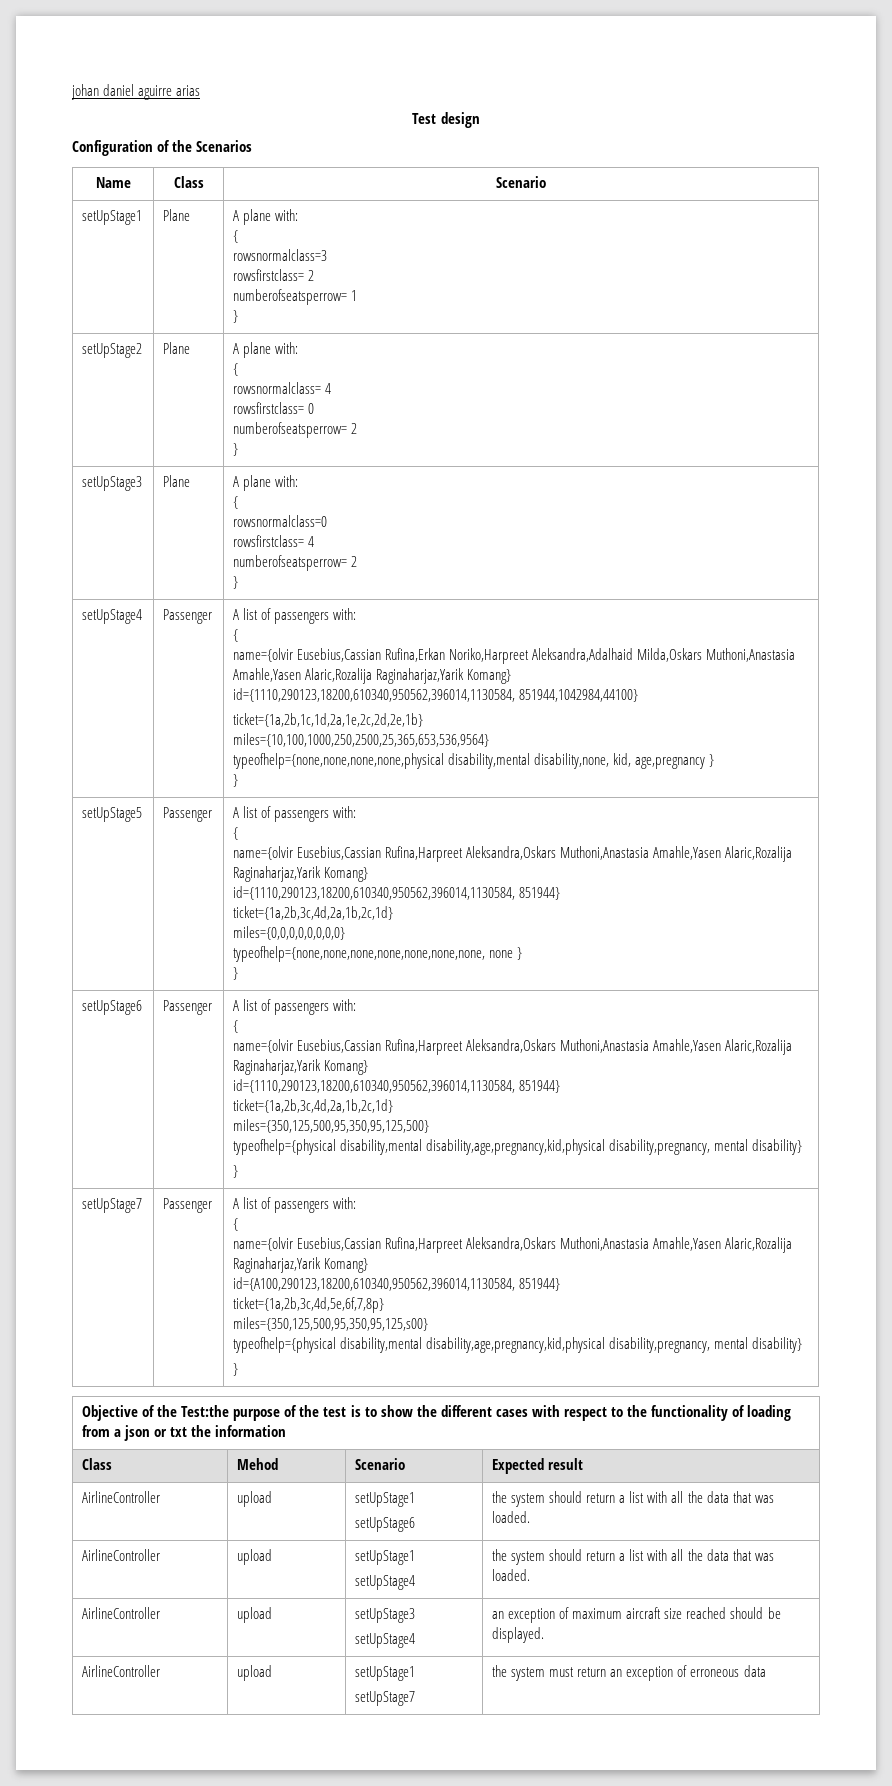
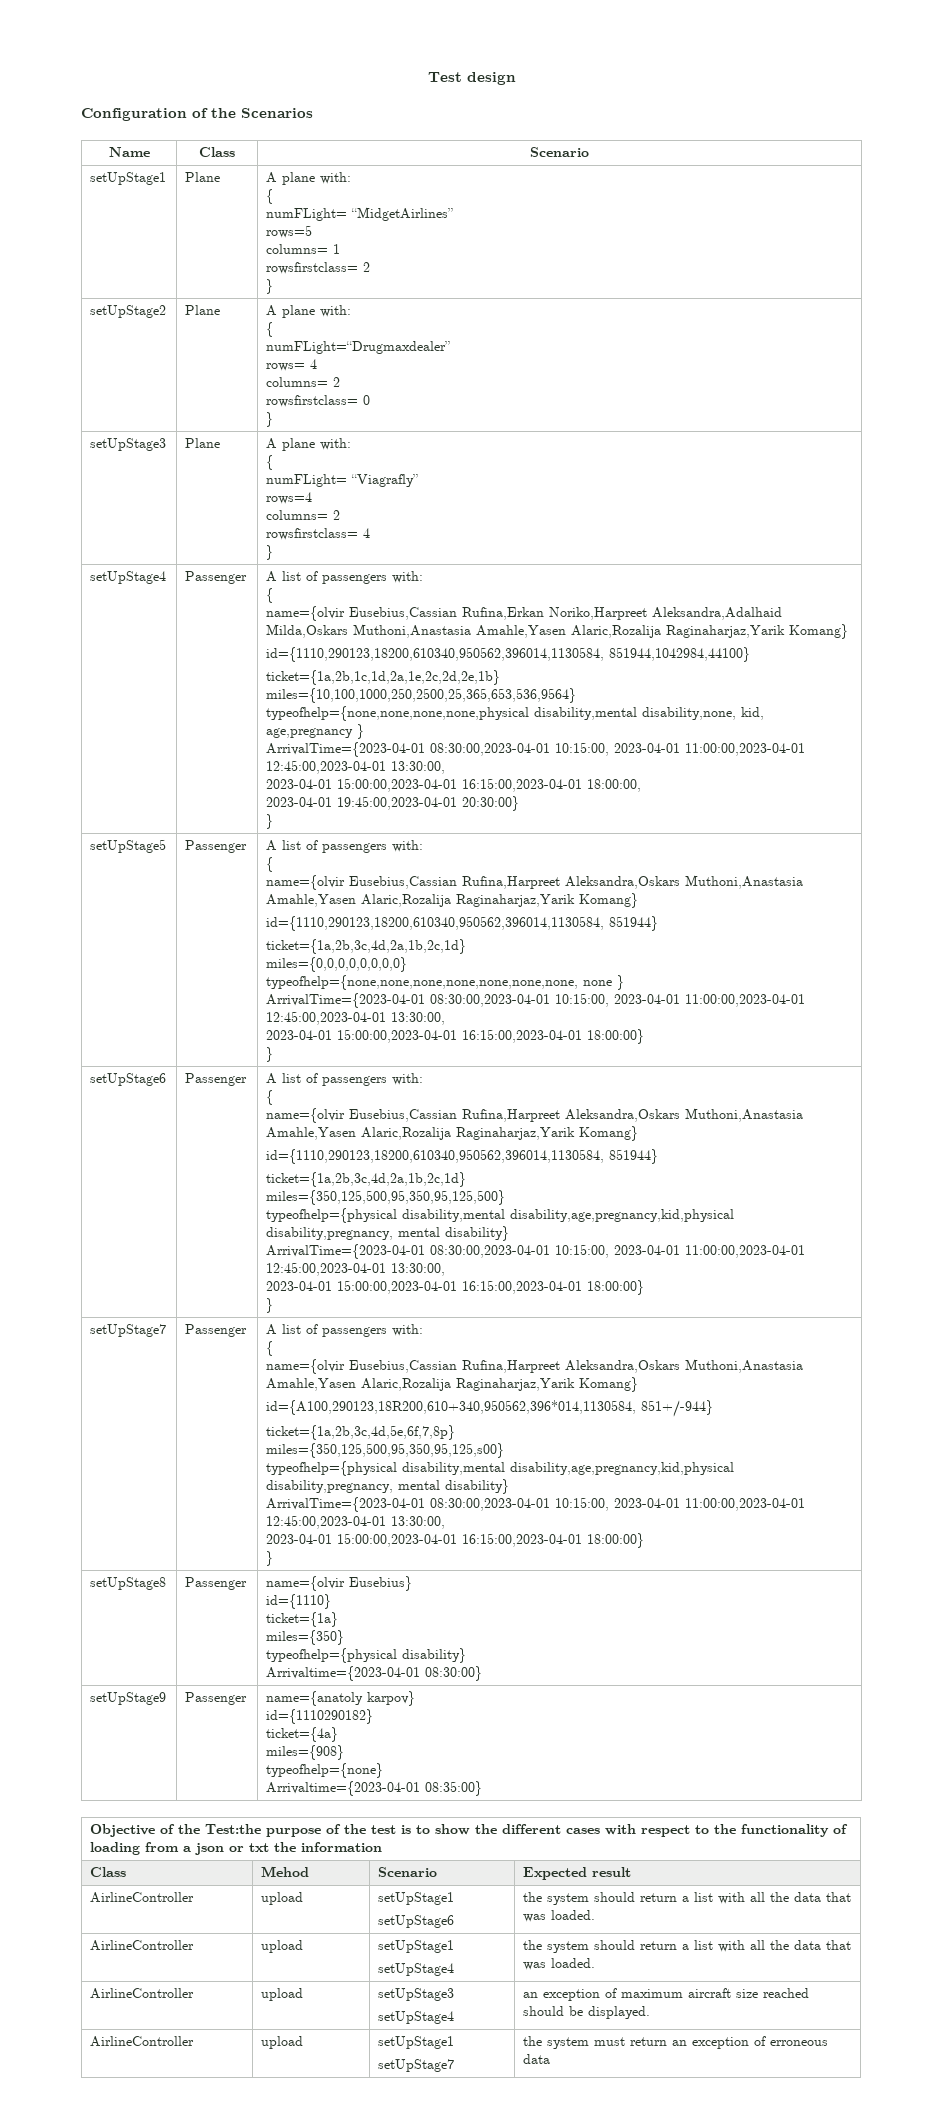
[71,84,201,100] johan daniel aguirre arias // -> (427, 77) none
[233,249,328,261] rowsnormalclass=3 -> [266,207,454,221] [266,225,313,238] [266,244,341,254] numFLight= “MidgetAirlines” // rows=5 // columns= 1
[233,289,358,305] // numberofseatsperrow= 1 -> (371, 267) none
[233,382,332,394] rowsnormalclass= 4 -> [266,341,451,354] [266,359,318,371] [266,377,341,387] numFLight=“Drugmaxdealer” // rows= 4 // columns= 2
[233,422,358,438] // numberofseatsperrow= 2 -> (371, 400) none
[233,515,328,527] rowsnormalclass=0 -> [266,474,419,487] [266,492,313,504] [266,510,341,520] numFLight= “Viagrafly” // rows=4 // columns= 2
[233,555,358,571] // numberofseatsperrow= 2 -> (371, 533) none
(715, 760) none -> [266,742,806,757] [266,760,446,774] [266,778,642,792] [266,796,520,811] // ArrivalTime={2023-04-01 08:30:00,2023-04-01 10:15:00, 2023-04-01 11:00:00,2023-04-01 12:45:00,2023-04-01 13:30:00, // 2023-04-01 15:00:00,2023-04-01 16:15:00,2023-04-01 18:00:00, // 2023-04-01 19:45:00,2023-04-01 20:30:00}
(523, 953) none -> [266,993,806,1008] [266,1011,446,1025] [266,1029,645,1044] // ArrivalTime={2023-04-01 08:30:00,2023-04-01 10:15:00, 2023-04-01 11:00:00,2023-04-01 12:45:00,2023-04-01 13:30:00, // 2023-04-01 15:00:00,2023-04-01 16:15:00,2023-04-01 18:00:00}
(803, 1147) none -> [266,1244,806,1259] [266,1262,446,1276] [266,1280,645,1295] // ArrivalTime={2023-04-01 08:30:00,2023-04-01 10:15:00, 2023-04-01 11:00:00,2023-04-01 12:45:00,2023-04-01 13:30:00, // 2023-04-01 15:00:00,2023-04-01 16:15:00,2023-04-01 18:00:00}
[233,1277,561,1291] id={A100,290123,18200,610340,950562,396014,1130584, 851944} -> [266,1400,714,1417] id={A100,290123,18R200,610+340,950562,396*014,1130584, 851+/-944}
[233,1363,239,1376] } -> [266,1497,806,1512] [266,1515,446,1529] [266,1533,645,1548] [266,1551,274,1566] [90,1577,167,1590] [185,1577,248,1590] [266,1576,413,1591] [266,1594,332,1609] [266,1612,339,1627] [266,1630,345,1645] [266,1648,467,1663] [266,1666,483,1681] [90,1692,167,1705] [185,1692,248,1705] [266,1691,416,1706] [266,1709,374,1724] [266,1727,339,1742] [266,1745,345,1760] [266,1763,384,1778] [266,1781,483,1796] ArrivalTime={2023-04-01 08:30:00,2023-04-01 10:15:00, 2023-04-01 11:00:00,2023-04-01 12:45:00,2023-04-01 13:30:00, // 2023-04-01 15:00:00,2023-04-01 16:15:00,2023-04-01 18:00:00} // } // setUpStage8 | Passenger | name={olvir Eusebius} // id={1110} // ticket={1a} // miles={350} // typeofhelp={physical disability} // Arrivaltime={2023-04-01 08:30:00} // setUpStage9 | Passenger | name={anatoly karpov} // id={1110290182} // ticket={4a} // miles={908} // typeofhelp={none} // Arrivaltime={2023-04-01 08:35:00}

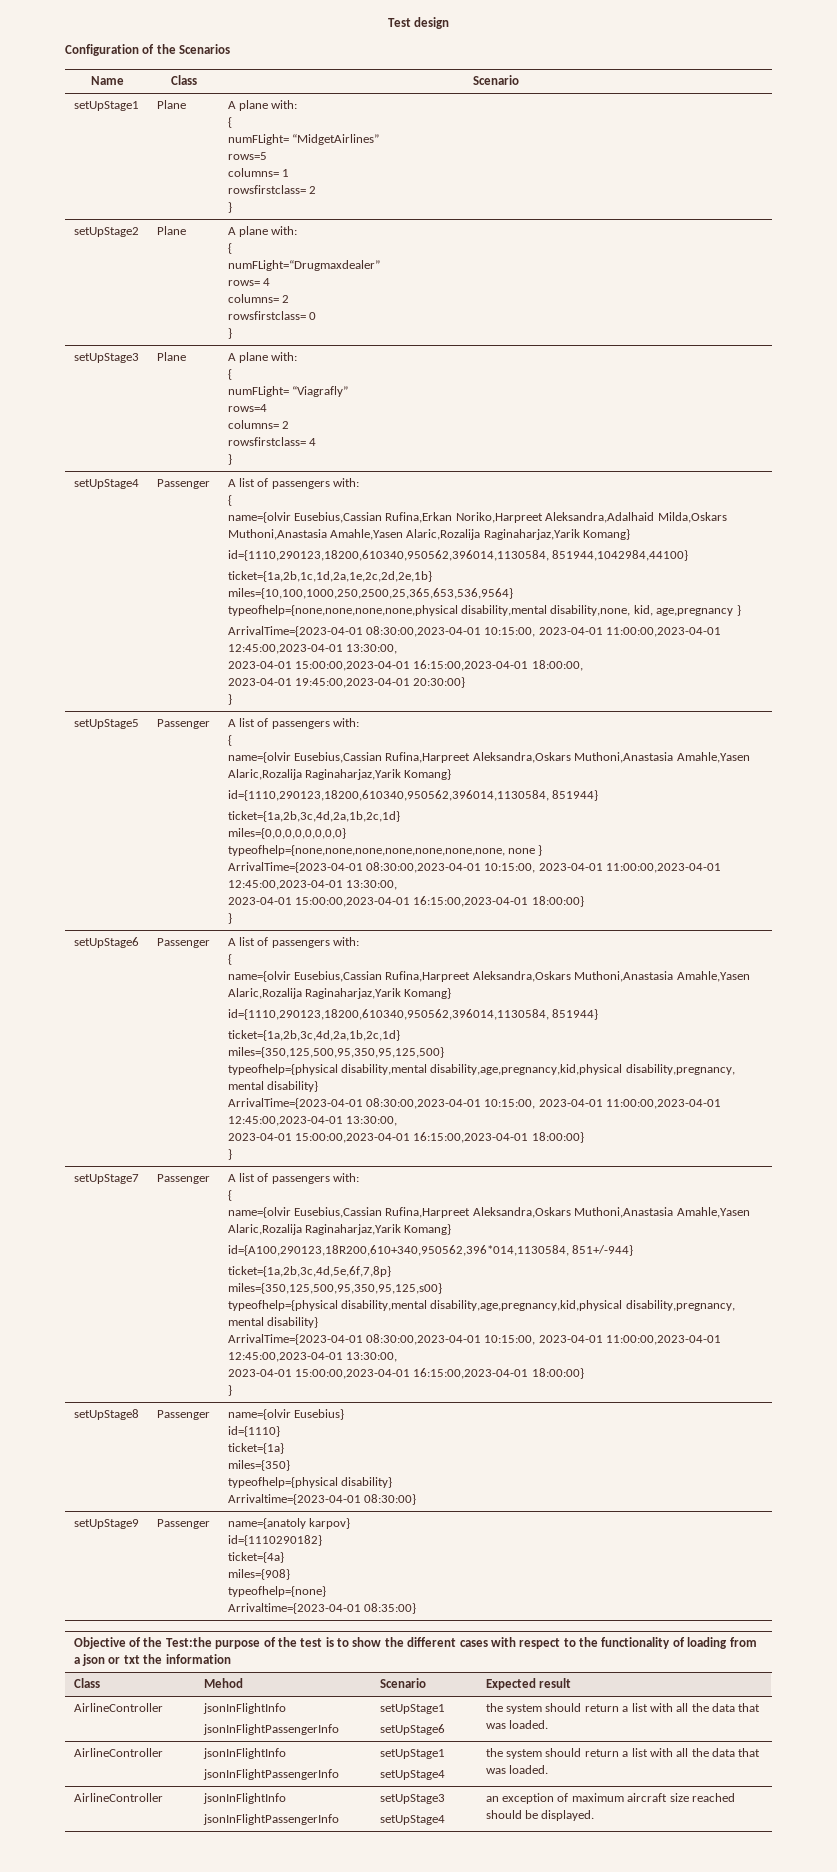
[261,1892,304,1905] upload -> [202,1703,286,1714] [202,1724,339,1735] jsonInFlightInfo // jsonInFlightPassengerInfo
[261,1940,304,1953] upload -> [202,1748,286,1759] [202,1769,339,1780] jsonInFlightInfo // jsonInFlightPassengerInfo
[261,1988,304,2001] upload -> [202,1793,286,1804] [202,1814,339,1825] jsonInFlightInfo // jsonInFlightPassengerInfo
[90,2036,195,2047] [261,2036,304,2049] [378,2036,455,2049] [378,2059,455,2072] [523,2036,829,2049] [523,2054,551,2064] // AirlineController | upload | setUpStage1 // setUpStage7 | the system must return an exception of erroneous data -> (595, 1815) none

